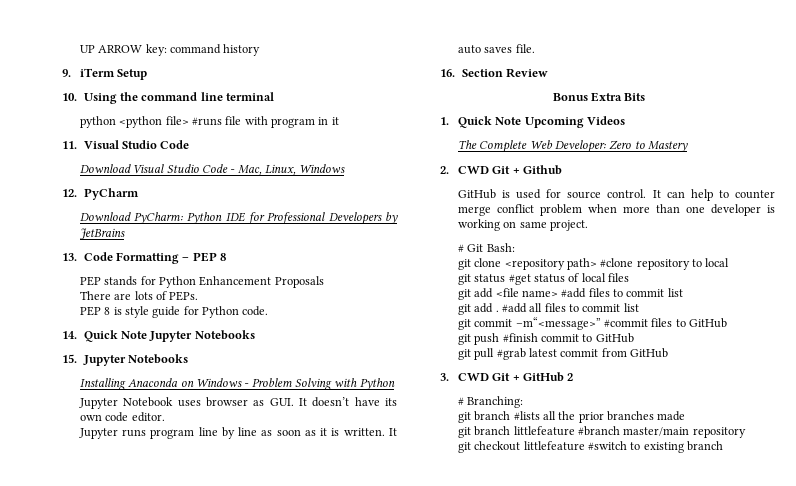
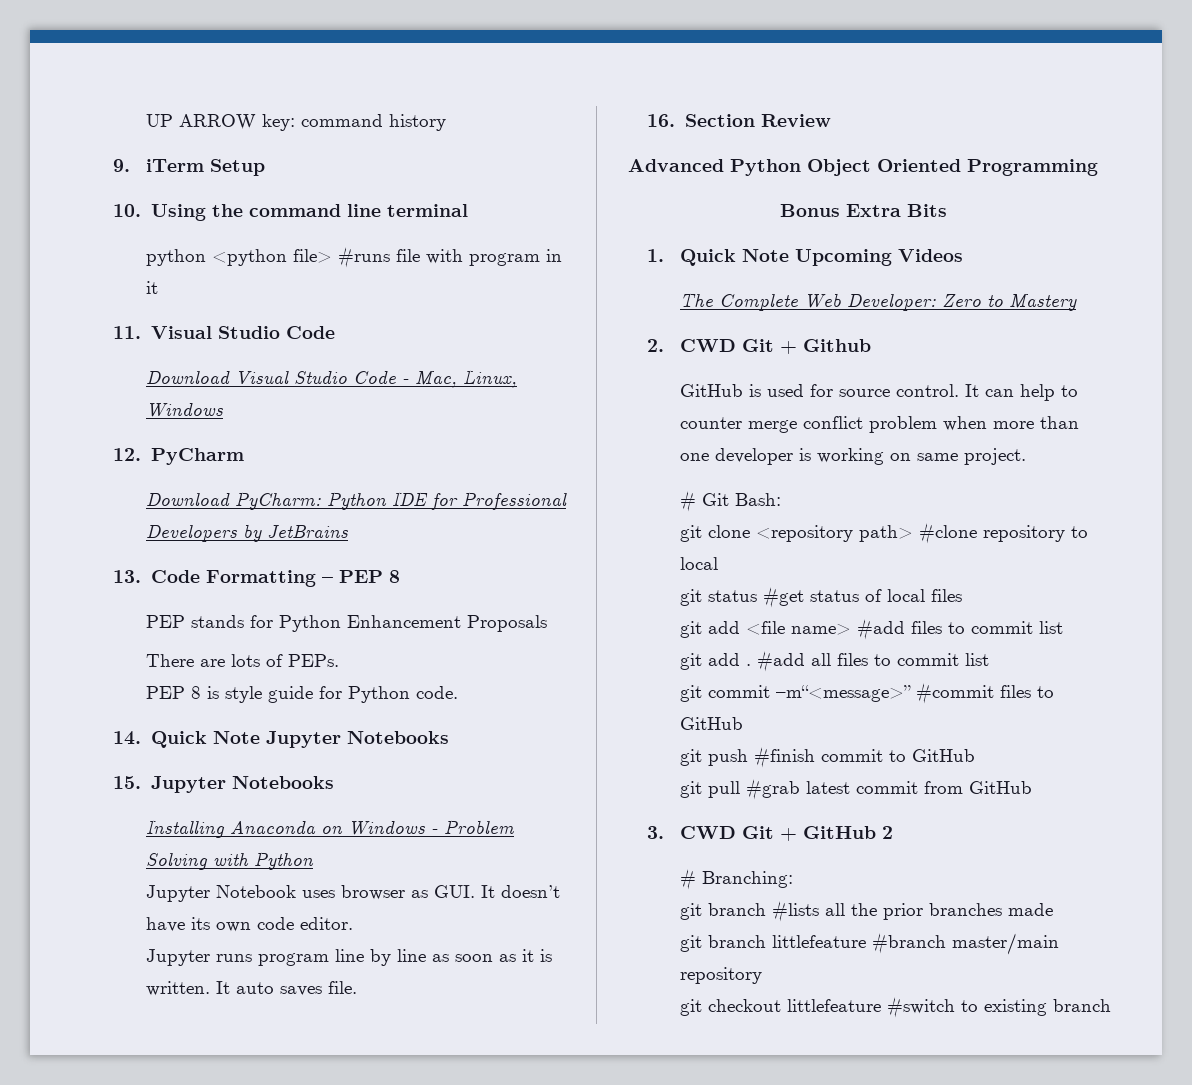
(549, 73) none -> [628,159,1098,176] // Advanced Python Object Oriented Programming

